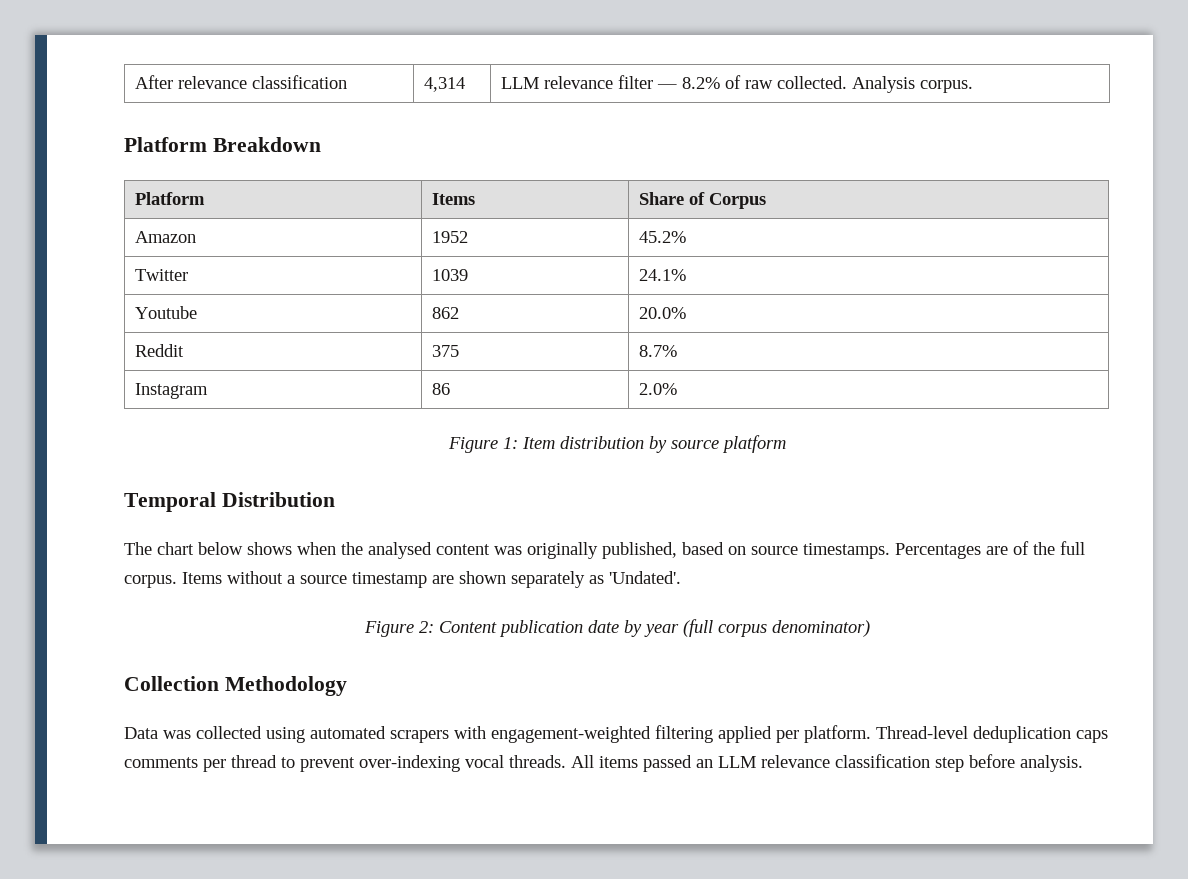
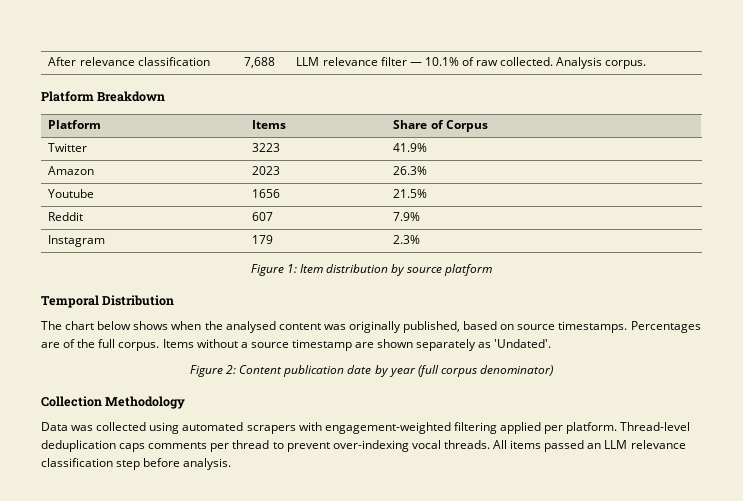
[423,77,465,92] 4,314 -> [244,57,276,68] 7,688
[681,77,720,89] 8.2% -> [424,57,459,66] 10.1%
[134,231,196,243] [431,231,468,243] [638,231,686,243] [134,269,188,281] [431,269,468,281] [638,269,686,281] Amazon | 1952 | 45.2% // Twitter | 1039 | 24.1% -> [48,143,88,152] [252,143,281,152] [393,143,428,152] [48,166,95,175] [252,166,281,175] [393,166,428,175] Twitter | 3223 | 41.9% // Amazon | 2023 | 26.3%
[431,307,459,319] [638,307,686,319] 862 | 20.0% -> [252,189,281,198] [393,189,428,198] 1656 | 21.5%
[431,345,459,357] [638,345,677,357] 375 | 8.7% -> [252,212,274,221] [393,212,421,221] 607 | 7.9%
[431,383,450,395] [638,383,677,395] 86 | 2.0% -> [252,235,274,244] [393,235,421,244] 179 | 2.3%

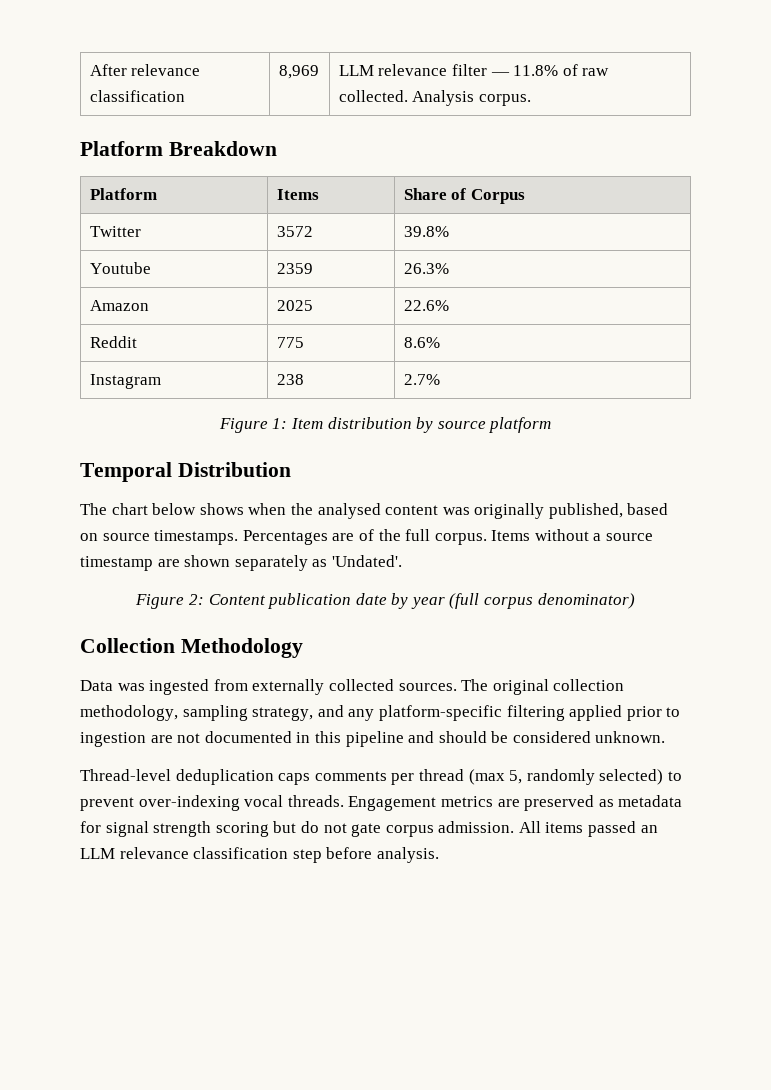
[244,57,276,68] 7,688 -> [278,65,319,79] 8,969
[424,57,459,66] 10.1% -> [513,65,559,76] 11.8%
[252,143,281,152] [393,143,428,152] [48,166,95,175] [252,166,281,175] [393,166,428,175] [48,189,95,198] [252,189,281,198] [393,189,428,198] 3223 | 41.9% // Amazon | 2023 | 26.3% // Youtube | 1656 | 21.5% -> [276,226,313,237] [403,226,449,237] [89,262,151,274] [276,263,313,274] [403,263,449,274] [89,300,149,311] [276,300,313,311] [403,300,449,311] 3572 | 39.8% // Youtube | 2359 | 26.3% // Amazon | 2025 | 22.6%
[252,212,274,221] [393,212,421,221] 607 | 7.9% -> [276,337,304,348] [403,337,440,348] 775 | 8.6%
[252,235,274,244] [393,235,421,244] 179 | 2.3% -> [276,374,304,385] [403,374,440,385] 238 | 2.7%
[96,422,618,434] collected using automated scrapers with engagement-weighted filtering applied per platform. -> [149,679,625,695] [80,705,681,721] [80,731,666,747] ingested from externally collected sources. The original collection methodology, sampling strategy, and any platform-specific filtering applied prior to ingestion are not documented in this pipeline and should be considered unknown. //
(270, 444) none -> [468,769,664,785] (max 5, randomly selected)
(490, 444) none -> [348,795,683,811] [80,821,515,837] Engagement metrics are preserved as metadata for signal strength scoring but do not gate corpus admission.

